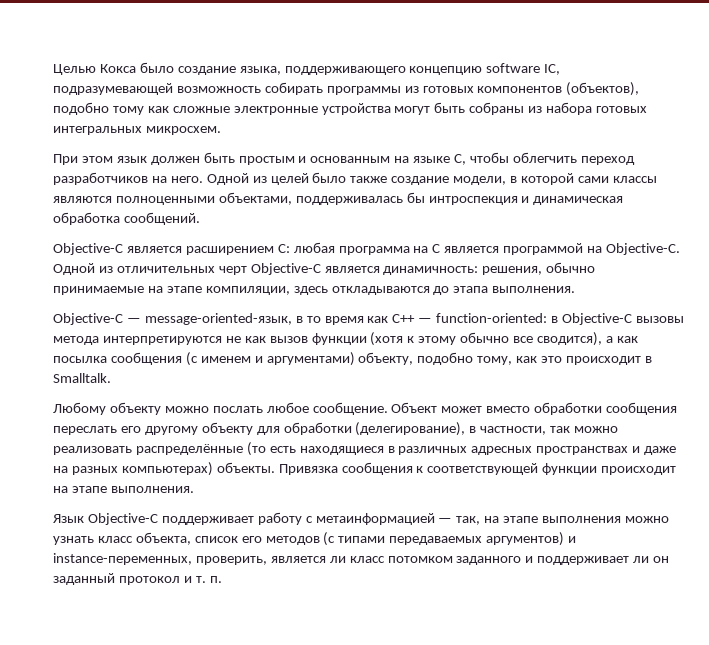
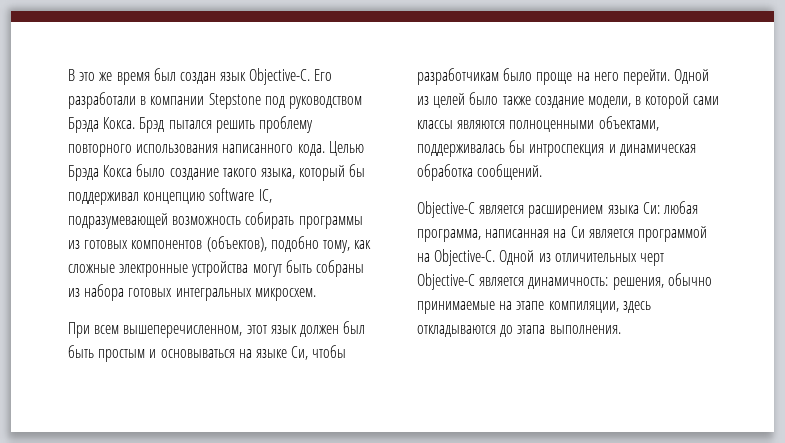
[53,62,406,75] Целью Кокса было создание языка, поддерживающего -> [68,68,333,85] [68,92,362,109] [68,116,313,133] [68,141,364,157] [68,164,366,181] [68,192,139,205] В это же время был создан язык Objective-C. Его разработали в компании Stepstone под руководством Брэда Кокса. Брэд пытался решить проблему повторного использования написанного кода. Целью Брэда Кокса было создание такого языка, который бы поддерживал
[112,106,144,115] тому -> [322,240,350,253] тому,
[81,156,113,163] этом -> [94,325,267,338] всем вышеперечисленном, этот
(200, 160) none -> [343,321,366,334] был
[310,156,391,163] основанным -> [160,349,235,358] основываться
[454,152,635,165] [53,172,203,185] С, чтобы облегчить переход разработчиков на него. -> [291,345,347,360] [417,68,670,85] Си, чтобы разработчикам было проще на него перейти.
[277,242,441,255] С: любая программа на С -> [607,201,698,214] [417,226,585,242] языка Си: любая программа, написанная на Си
[53,313,684,325] [53,332,638,346] [53,352,652,366] [53,373,111,383] [53,402,678,415] [53,422,619,436] [53,442,677,456] [53,462,677,476] [53,486,194,493] [53,512,670,525] [53,532,577,546] [53,553,670,565] [53,573,222,585] // Objective-C — message-oriented-язык, в то время как C++ — function-oriented: в Objective-C вызовы метода интерпретируются не как вызов функции (хотя к этому обычно все сводится), а как посылка сообщения (с именем и аргументами) объекту, подобно тому, как это происходит в Smalltalk. // Любому объекту можно послать любое сообщение. Объект может вместо обработки сообщения переслать его другому объекту для обработки (делегирование), в частности, так можно реализовать распределённые (то есть находящиеся в различных адресных пространствах и даже на разных компьютерах) объекты. Привязка сообщения к соответствующей функции происходит на этапе выполнения. // Язык Objective-C поддерживает работу с метаинформацией — так, на этапе выполнения можно узнать класс объекта, список его методов (с типами передаваемых аргументов) и instance-переменных, проверить, является ли класс потомком заданного и поддерживает ли он заданный протокол и т. п. -> (621, 329) none

